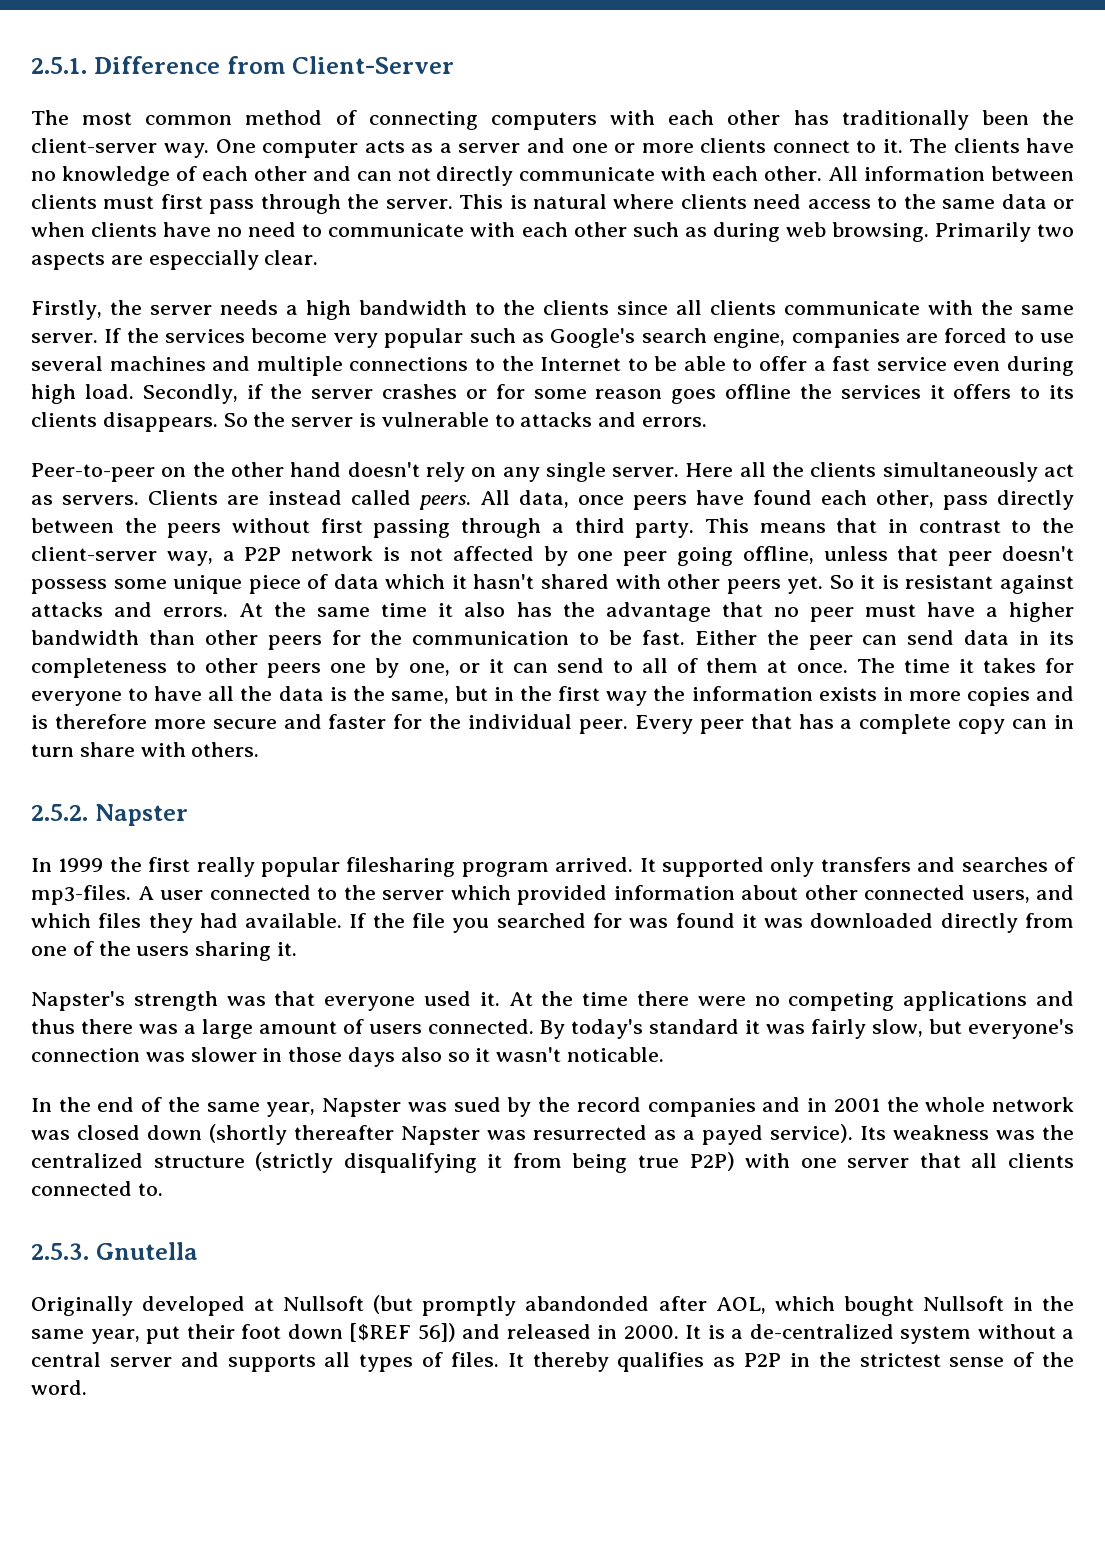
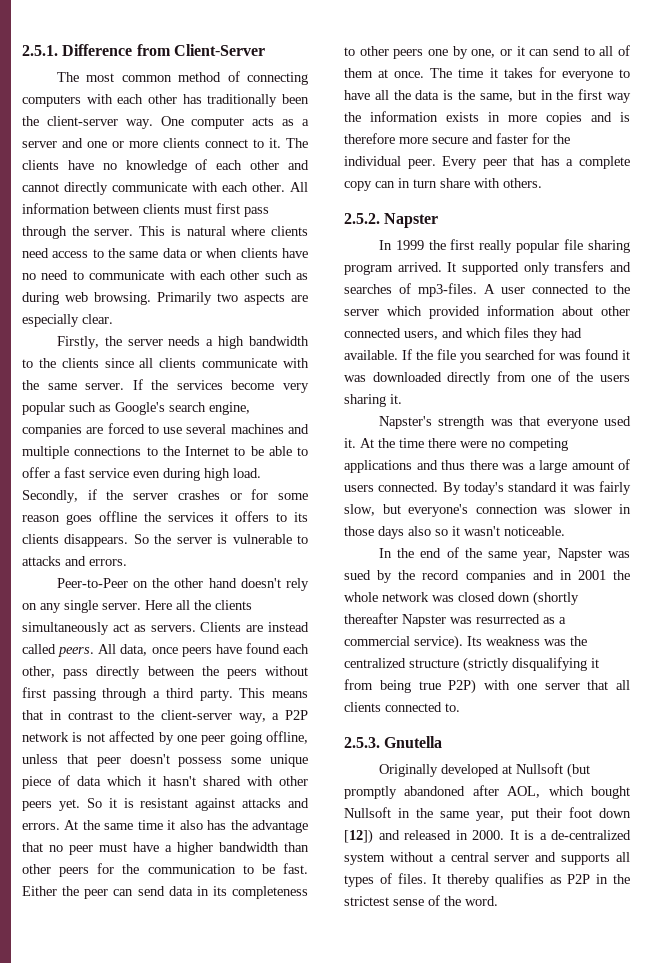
[356,168,431,181] can not -> [22,183,59,192] cannot
[148,250,259,270] especcially -> [22,314,79,327] especially
[31,463,155,482] Peer-to-peer -> [56,578,128,588] Peer-to-Peer
[346,857,456,877] filesharing -> [564,239,630,253] file sharing
[567,1047,665,1062] noticable. -> [504,526,565,536] noticeable.
[702,1125,763,1145] payed -> [344,636,410,646] commercial
[525,1296,650,1311] abandonded -> [404,786,466,796] abandoned
[349,1323,456,1342] [$REF 56]) -> [344,829,373,844] [12])

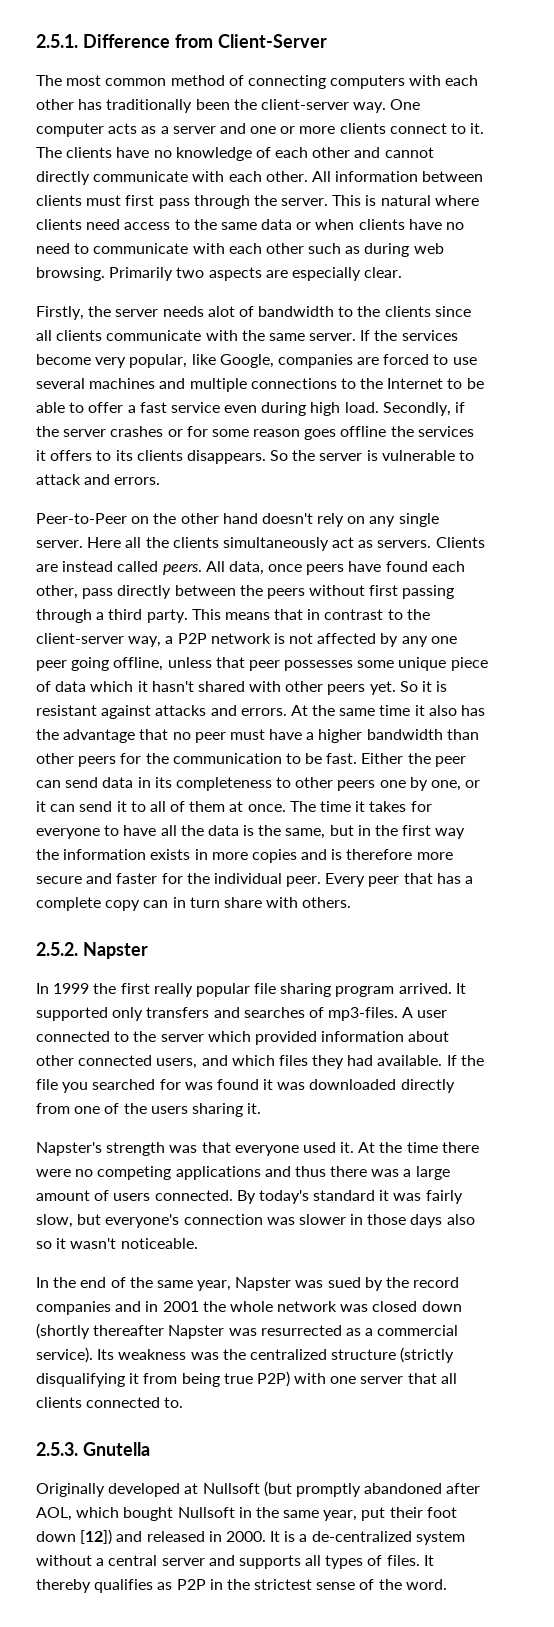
[206,336,245,349] a high -> [207,306,254,317] alot of
[22,402,250,415] popular such as Google's search engine, -> [129,354,274,368] popular, like Google,
[22,556,61,566] attacks -> [36,474,81,485] attack
(174, 738) none -> [401,636,428,647] any
[129,754,223,767] doesn't possess -> [284,660,354,671] possesses
(580, 51) none -> [116,801,127,812] it

